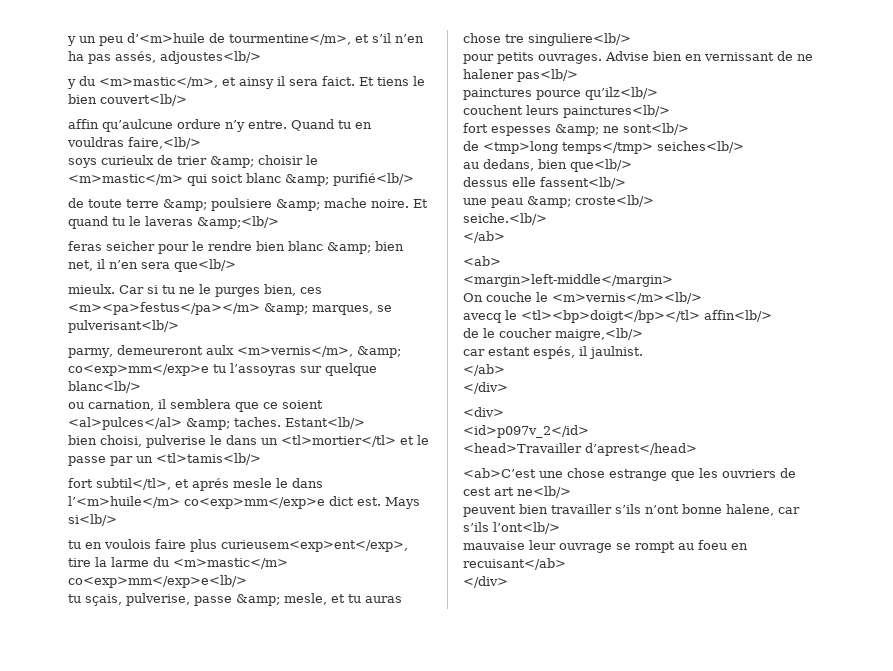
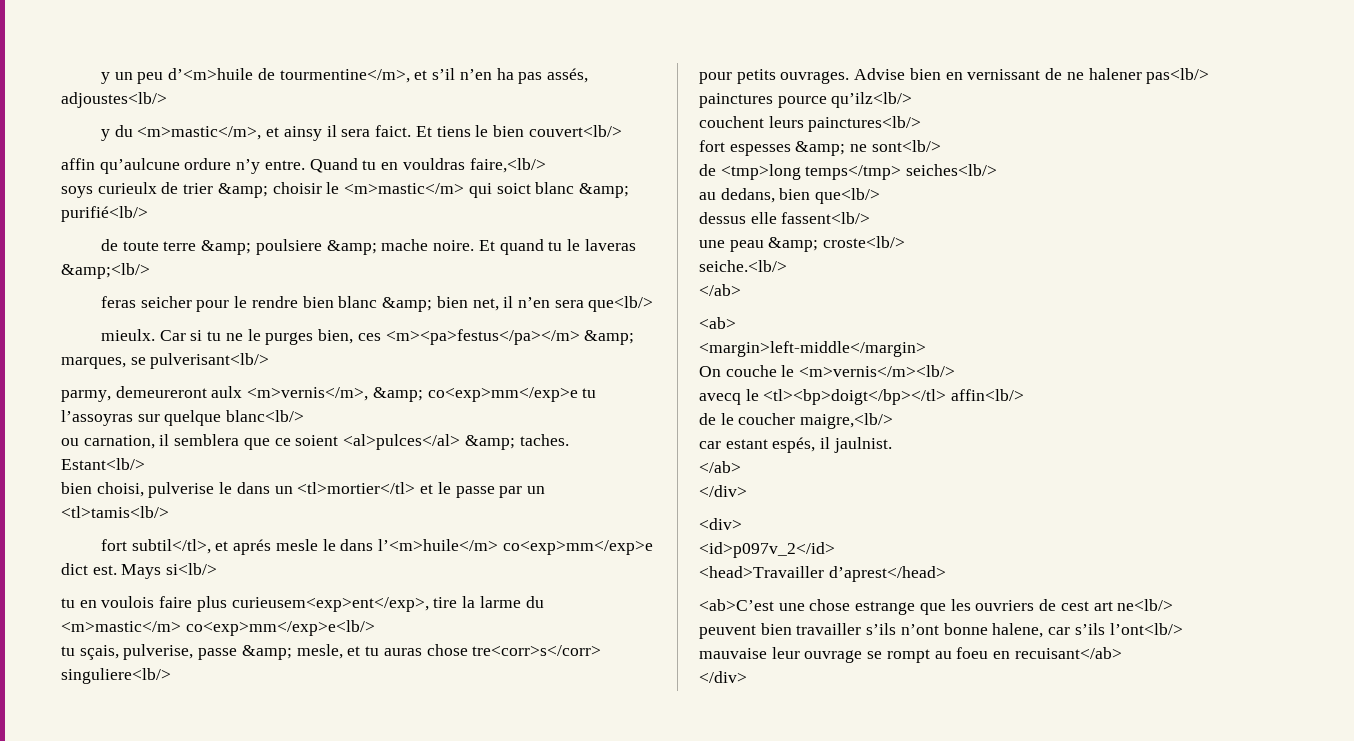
[505,34,524,43] tre -> [472,645,602,656] tre<corr>s</corr>

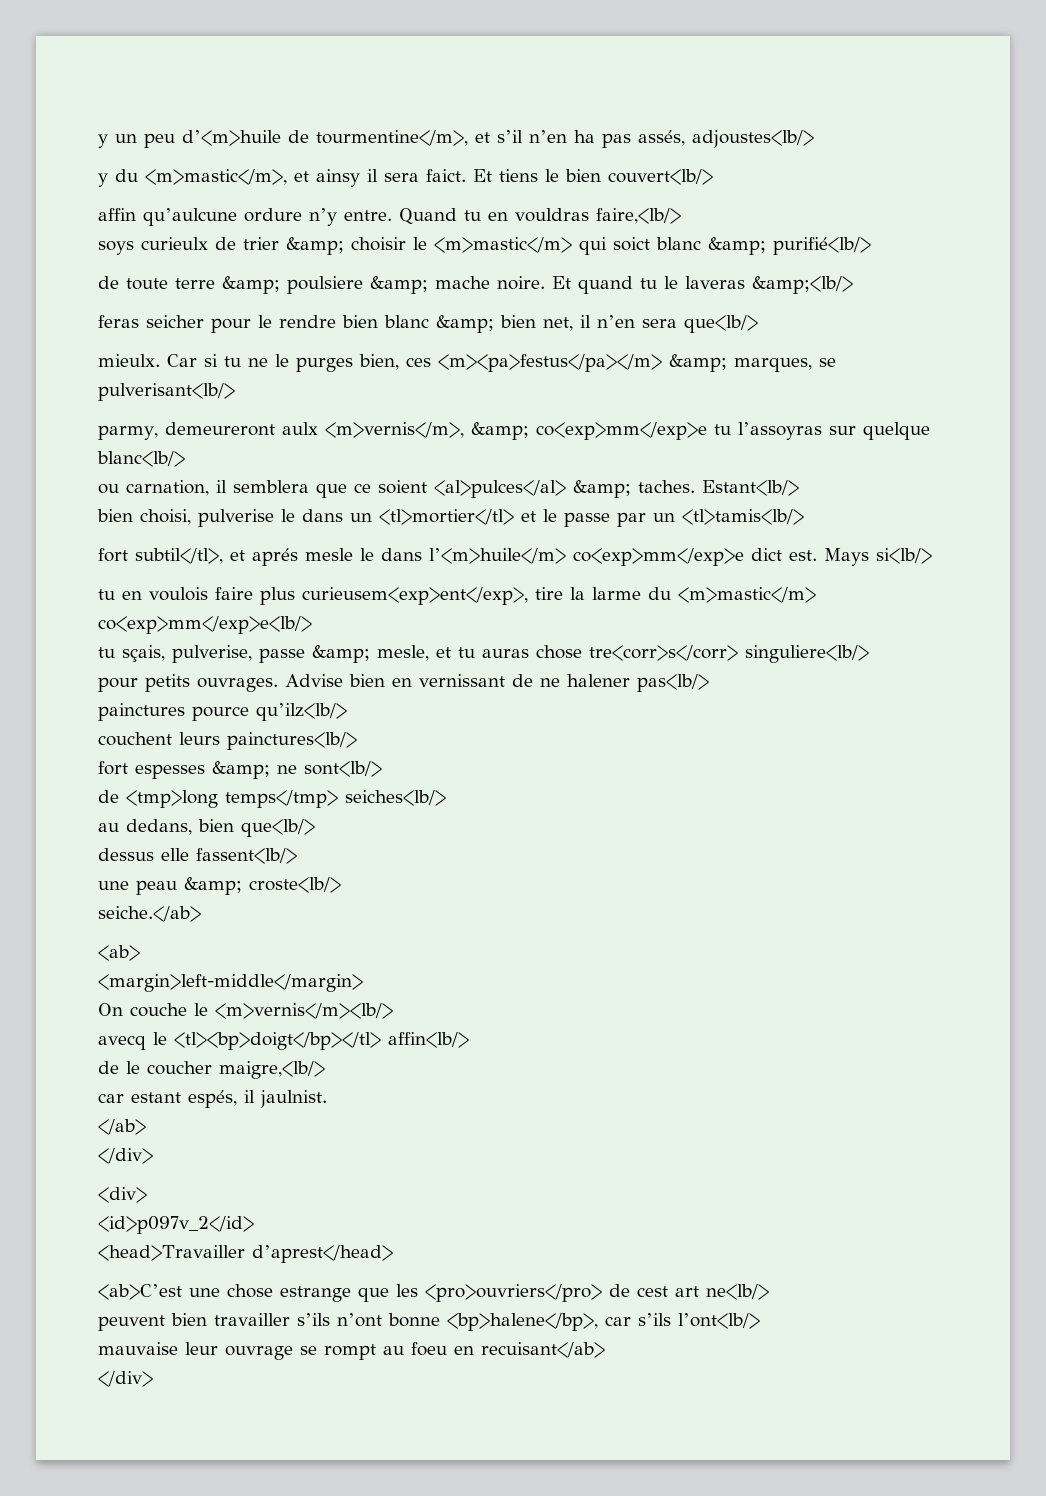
[699,260,787,272] [699,284,741,296] seiche.<lb/> // </ab> -> [98,906,201,922] seiche.</ab>
[975,600,1035,611] ouvriers -> [425,1284,602,1302] <pro>ouvriers</pro>
[992,623,1044,638] halene, -> [447,1313,598,1331] <bp>halene</bp>,

